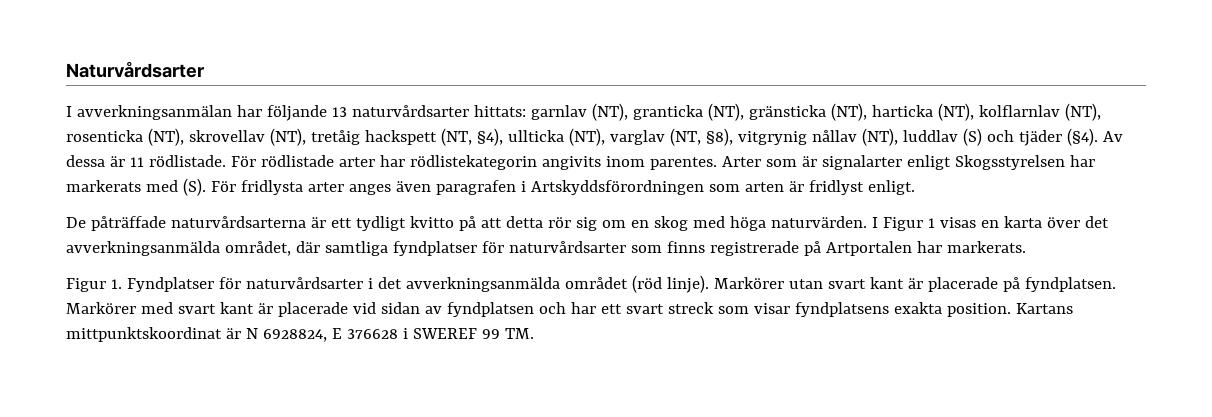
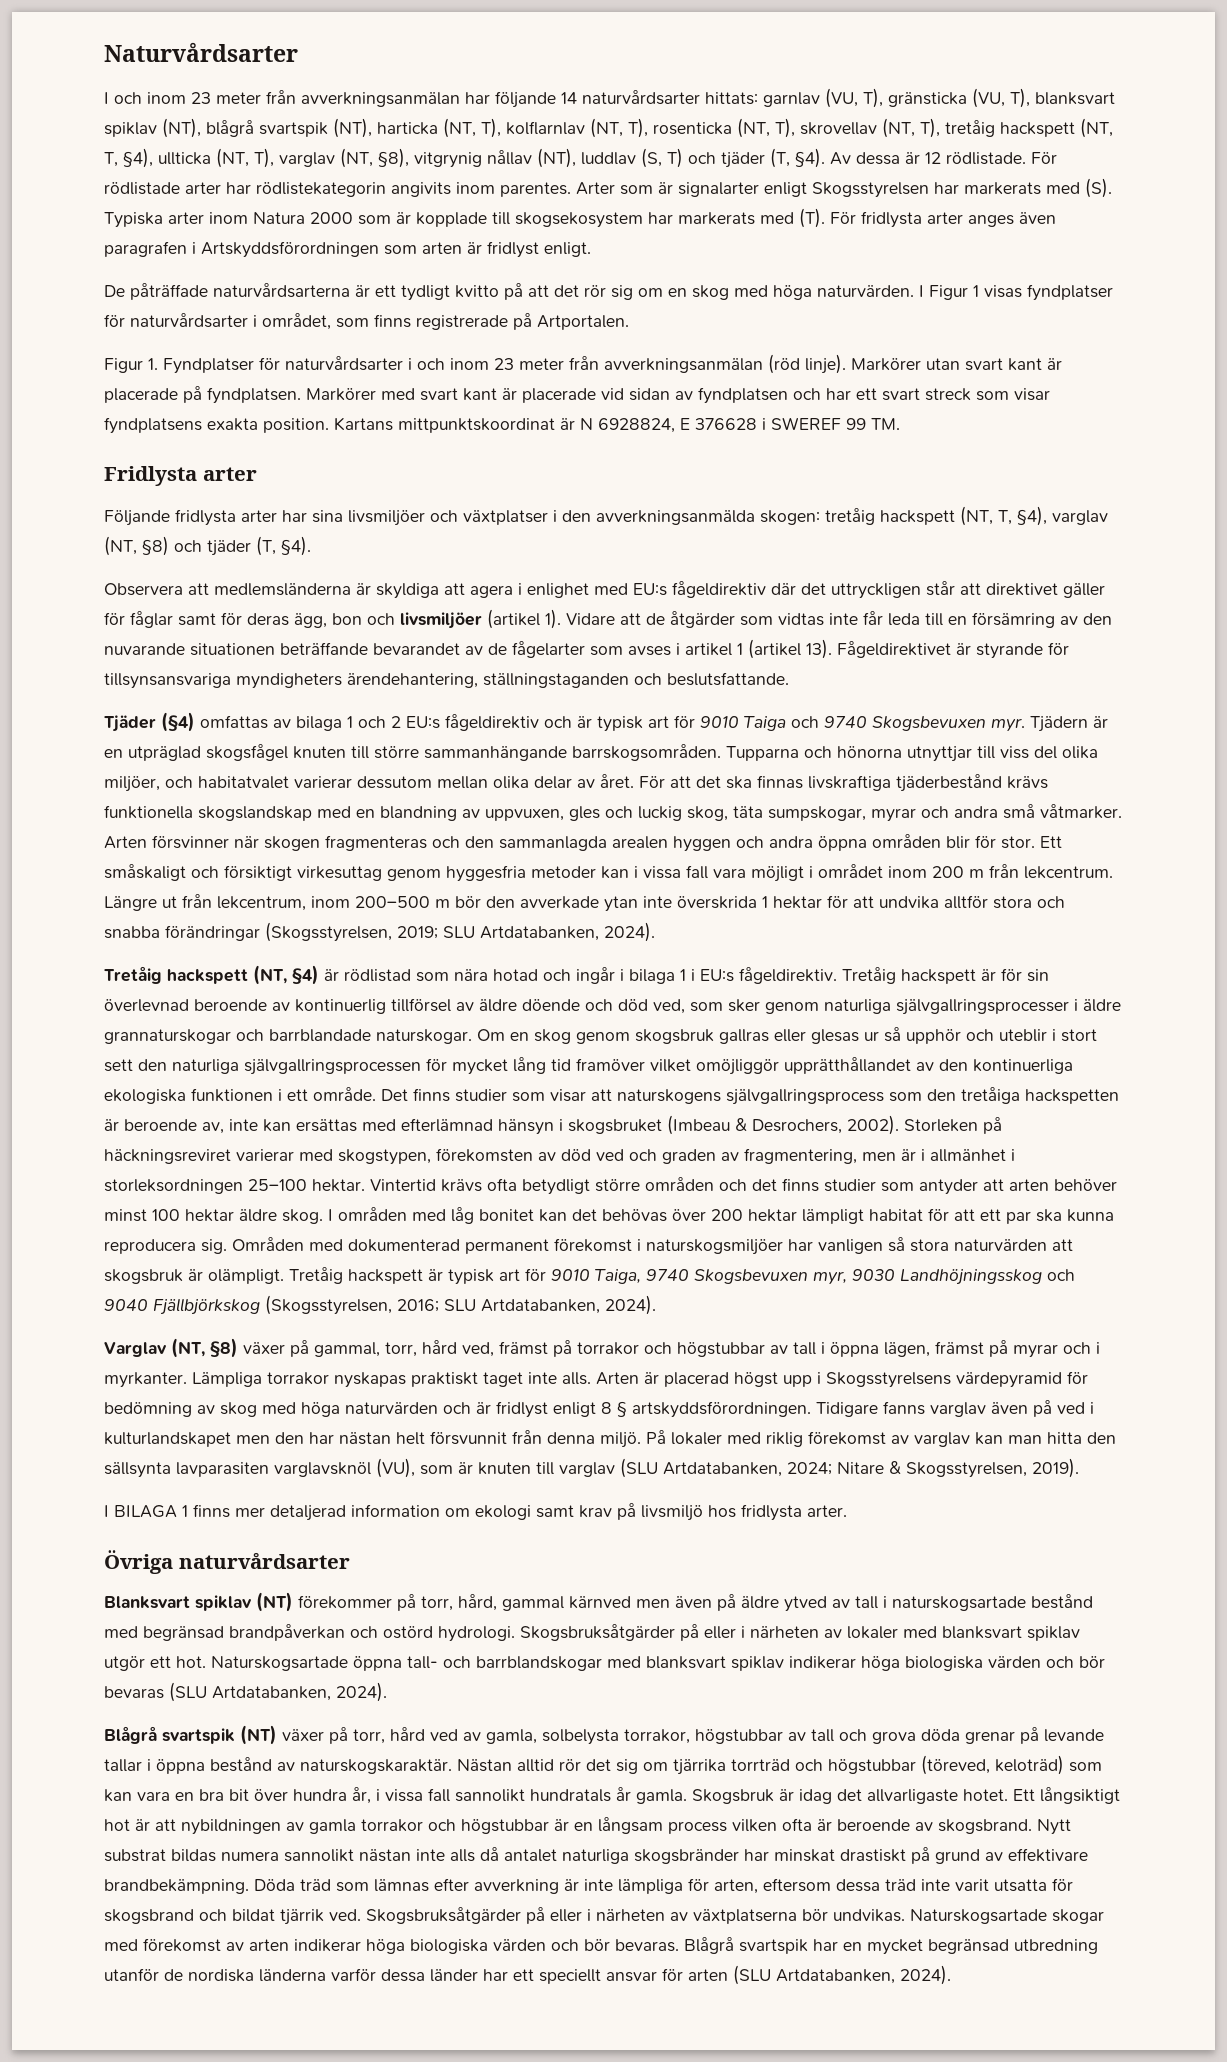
(72, 111) none -> [114,90,296,104] och inom 23 meter från
[331,107,347,117] 13 -> [561,92,577,104] 14
[591,103,1101,121] [66,128,472,146] (NT), granticka (NT), gränsticka (NT), harticka (NT), kolflarnlav (NT), rosenticka (NT), skrovellav (NT), tretåig hackspett (NT, -> [825,88,1115,108] [104,118,1113,138] [104,152,118,167] (VU, T), gränsticka (VU, T), blanksvart spiklav (NT), blågrå svartspik (NT), harticka (NT, T), kolflarnlav (NT, T), rosenticka (NT, T), skrovellav (NT, T), tretåig hackspett (NT, T,
[568,128,605,146] (NT), -> [216,148,274,168] (NT, T),
[962,128,1098,146] (S) och tjäder (§4). -> [641,148,825,168] (S, T) och tjäder (T, §4).
[129,157,144,167] 11 -> [925,152,941,164] 12
(206, 187) none -> [104,208,825,228] Typiska arter inom Natura 2000 som är kopplade till skogsekosystem har markerats med (T).
[505,216,543,228] detta -> [554,285,579,297] det
[980,216,1109,228] [66,241,388,256] en karta över det avverkningsanmälda området, där samtliga -> (1022, 291) none
(626, 247) none -> [253,313,331,330] i området,
[825,241,1026,256] Artportalen har markerats. -> [537,315,629,330] Artportalen.
[377,277,628,292] det avverkningsanmälda området -> [417,356,763,373] och inom 23 meter från avverkningsanmälan
(534, 333) none -> [104,466,257,486] [104,506,1108,526] [104,536,311,556] [104,581,1105,599] [104,609,1112,629] [104,639,1069,659] [104,672,789,689] [104,712,1108,732] [104,744,1098,762] [104,774,1048,792] [104,804,1122,822] [104,834,1062,852] [104,864,1113,882] [104,894,1065,912] [104,922,655,942] [104,965,1049,985] [104,998,1121,1015] [104,1027,1097,1044] [104,1057,1073,1075] [104,1087,1119,1105] [104,1115,1002,1135] [104,1148,1015,1165] [104,1177,1117,1195] [104,1207,1114,1224] [104,1237,1073,1255] [104,1267,1075,1285] [104,1295,656,1315] [104,1338,1100,1358] [104,1371,1088,1388] [104,1400,1094,1418] [104,1430,1116,1448] [104,1458,1079,1478] [104,1503,847,1521] [104,1550,350,1574] [104,1592,1093,1612] [104,1624,1080,1642] [104,1656,1105,1671] [104,1682,387,1702] [104,1725,1104,1745] [104,1755,1102,1775] [104,1787,1120,1804] [104,1817,1071,1835] [104,1847,1088,1864] [104,1878,1073,1894] [104,1907,1104,1925] [104,1937,1098,1955] [104,1965,951,1985] // Fridlysta arter // Följande fridlysta arter har sina livsmiljöer och växtplatser i den avverkningsanmälda skogen: tretåig hackspett (NT, T, §4), varglav (NT, §8) och tjäder (T, §4). // Observera att medlemsländerna är skyldiga att agera i enlighet med EU:s fågeldirektiv där det uttryckligen står att direktivet gäller för fåglar samt för deras ägg, bon och livsmiljöer (artikel 1). Vidare att de åtgärder som vidtas inte får leda till en försämring av den nuvarande situationen beträffande bevarandet av de fågelarter som avses i artikel 1 (artikel 13). Fågeldirektivet är styrande för tillsynsansvariga myndigheters ärendehantering, ställningstaganden och beslutsfattande. // Tjäder (§4) omfattas av bilaga 1 och 2 EU:s fågeldirektiv och är typisk art för 9010 Taiga och 9740 Skogsbevuxen myr. Tjädern är en utpräglad skogsfågel knuten till större sammanhängande barrskogsområden. Tupparna och hönorna utnyttjar till viss del olika miljöer, och habitatvalet varierar dessutom mellan olika delar av året. För att det ska finnas livskraftiga tjäderbestånd krävs funktionella skogslandskap med en blandning av uppvuxen, gles och luckig skog, täta sumpskogar, myrar och andra små våtmarker. Arten försvinner när skogen fragmenteras och den sammanlagda arealen hyggen och andra öppna områden blir för stor. Ett småskaligt och försiktigt virkesuttag genom hyggesfria metoder kan i vissa fall vara möjligt i området inom 200 m från lekcentrum. Längre ut från lekcentrum, inom 200–500 m bör den avverkade ytan inte överskrida 1 hektar för att undvika alltför stora och snabba förändringar (Skogsstyrelsen, 2019; SLU Artdatabanken, 2024). // Tretåig hackspett (NT, §4) är rödlistad som nära hotad och ingår i bilaga 1 i EU:s fågeldirektiv. Tretåig hackspett är för sin överlevnad beroende av kontinuerlig tillförsel av äldre döende och död ved, som sker genom naturliga självgallringsprocesser i äldre grannaturskogar och barrblandade naturskogar. Om en skog genom skogsbruk gallras eller glesas ur så upphör och uteblir i stort sett den naturliga självgallringsprocessen för mycket lång tid framöver vilket omöjliggör upprätthållandet av den kontinuerliga ekologiska funktionen i ett område. Det finns studier som visar att naturskogens självgallringsprocess som den tretåiga hackspetten är beroende av, inte kan ersättas med efterlämnad hänsyn i skogsbruket (Imbeau & Desrochers, 2002). Storleken på häckningsreviret varierar med skogstypen, förekomsten av död ved och graden av fragmentering, men är i allmänhet i storleksordningen 25–100 hektar. Vintertid krävs ofta betydligt större områden och det finns studier som antyder att arten behöver minst 100 hektar äldre skog. I områden med låg bonitet kan det behövas över 200 hektar lämpligt habitat för att ett par ska kunna reproducera sig. Områden med dokumenterad permanent förekomst i naturskogsmiljöer har vanligen så stora naturvärden att skogsbruk är olämpligt. Tretåig hackspett är typisk art för 9010 Taiga, 9740 Skogsbevuxen myr, 9030 Landhöjningsskog och 9040 Fjällbjörkskog (Skogsstyrelsen, 2016; SLU Artdatabanken, 2024). // Varglav (NT, §8) växer på gammal, torr, hård ved, främst på torrakor och högstubbar av tall i öppna lägen, främst på myrar och i myrkanter. Lämpliga torrakor nyskapas praktiskt taget inte alls. Arten är placerad högst upp i Skogsstyrelsens värdepyramid för bedömning av skog med höga naturvärden och är fridlyst enligt 8 § artskyddsförordningen. Tidigare fanns varglav även på ved i kulturlandskapet men den har nästan helt försvunnit från denna miljö. På lokaler med riklig förekomst av varglav kan man hitta den sällsynta lavparasiten varglavsknöl (VU), som är knuten till varglav (SLU Artdatabanken, 2024; Nitare & Skogsstyrelsen, 2019). // I BILAGA 1 finns mer detaljerad information om ekologi samt krav på livsmiljö hos fridlysta arter. // Övriga naturvårdsarter // Blanksvart spiklav (NT) förekommer på torr, hård, gammal kärnved men även på äldre ytved av tall i naturskogsartade bestånd med begränsad brandpåverkan och ostörd hydrologi. Skogsbruksåtgärder på eller i närheten av lokaler med blanksvart spiklav utgör ett hot. Naturskogsartade öppna tall- och barrblandskogar med blanksvart spiklav indikerar höga biologiska värden och bör bevaras (SLU Artdatabanken, 2024). // Blågrå svartspik (NT) växer på torr, hård ved av gamla, solbelysta torrakor, högstubbar av tall och grova döda grenar på levande tallar i öppna bestånd av naturskogskaraktär. Nästan alltid rör det sig om tjärrika torrträd och högstubbar (töreved, keloträd) som kan vara en bra bit över hundra år, i vissa fall sannolikt hundratals år gamla. Skogsbruk är idag det allvarligaste hotet. Ett långsiktigt hot är att nybildningen av gamla torrakor och högstubbar är en långsam process vilken ofta är beroende av skogsbrand. Nytt substrat bildas numera sannolikt nästan inte alls då antalet naturliga skogsbränder har minskat drastiskt på grund av effektivare brandbekämpning. Döda träd som lämnas efter avverkning är inte lämpliga för arten, eftersom dessa träd inte varit utsatta för skogsbrand och bildat tjärrik ved. Skogsbruksåtgärder på eller i närheten av växtplatserna bör undvikas. Naturskogsartade skogar med förekomst av arten indikerar höga biologiska värden och bör bevaras. Blågrå svartspik har en mycket begränsad utbredning utanför de nordiska länderna varför dessa länder har ett speciellt ansvar för arten (SLU Artdatabanken, 2024).

